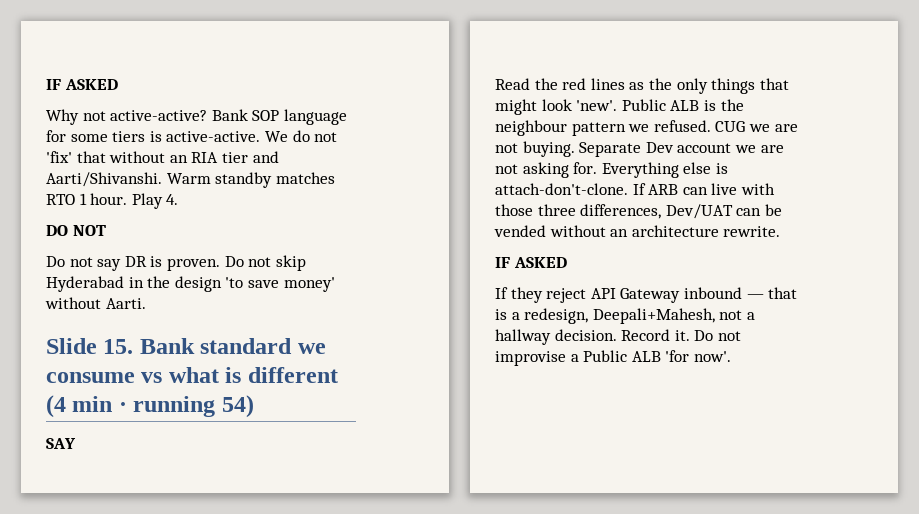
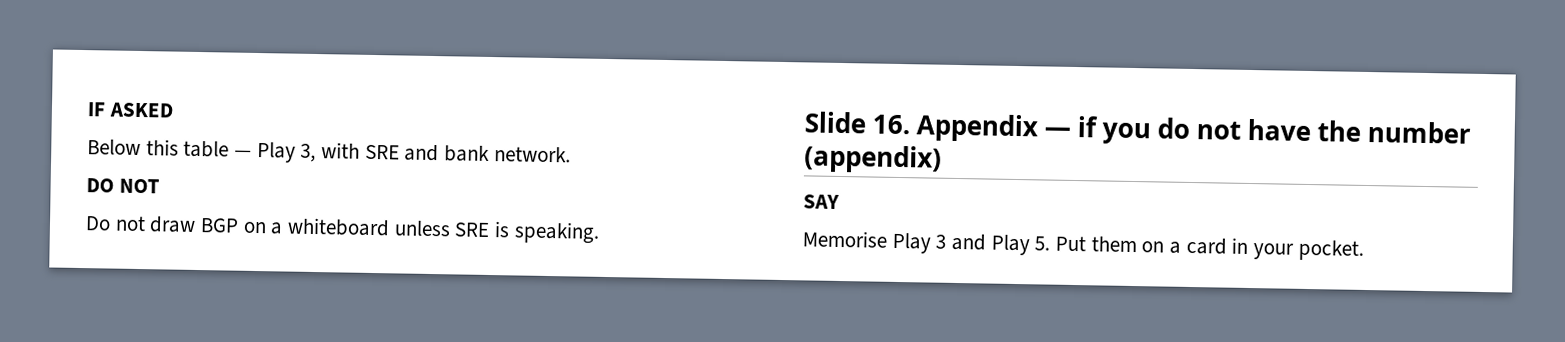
[46,79,118,90] [46,109,347,125] [46,130,338,142] [46,151,279,163] [46,172,335,188] [46,193,179,209] [46,225,106,236] [46,255,306,271] [46,276,335,292] [45,297,146,309] [46,338,326,354] [46,367,338,383] [46,395,254,418] [46,438,76,449] [495,78,789,94] [495,99,744,115] [495,120,798,136] [495,141,784,157] [495,162,728,178] [495,183,775,195] [495,204,782,219] [494,225,781,237] [495,257,567,268] [495,287,798,303] [495,308,755,324] [495,329,741,345] [495,350,731,366] IF ASKED // Why not active-active? Bank SOP language for some tiers is active-active. We do not 'fix' that without an RIA tier and Aarti/Shivanshi. Warm standby matches RTO 1 hour. Play 4. // DO NOT // Do not say DR is proven. Do not skip Hyderabad in the design 'to save money' without Aarti. // Slide 15. Bank standard we consume vs what is different (4 min · running 54) // SAY // Read the red lines as the only things that might look 'new'. Public ALB is the neighbour pattern we refused. CUG we are not buying. Separate Dev account we are not asking for. Everything else is attach-don't-clone. If ARB can live with those three differences, Dev/UAT can be vended without an architecture rewrite. // IF ASKED // If they reject API Gateway inbound — that is a redesign, Deepali+Mahesh, not a hallway decision. Record it. Do not improvise a Public ALB 'for now'. -> [87,102,174,118] [87,139,571,163] [86,178,160,194] [85,215,600,244] [804,111,1472,145] [803,144,942,174] [803,194,840,209] [802,230,1364,261] IF ASKED // Below this table — Play 3, with SRE and bank network. // DO NOT // Do not draw BGP on a whiteboard unless SRE is speaking. // Slide 16. Appendix — if you do not have the number (appendix) // SAY // Memorise Play 3 and Play 5. Put them on a card in your pocket.

